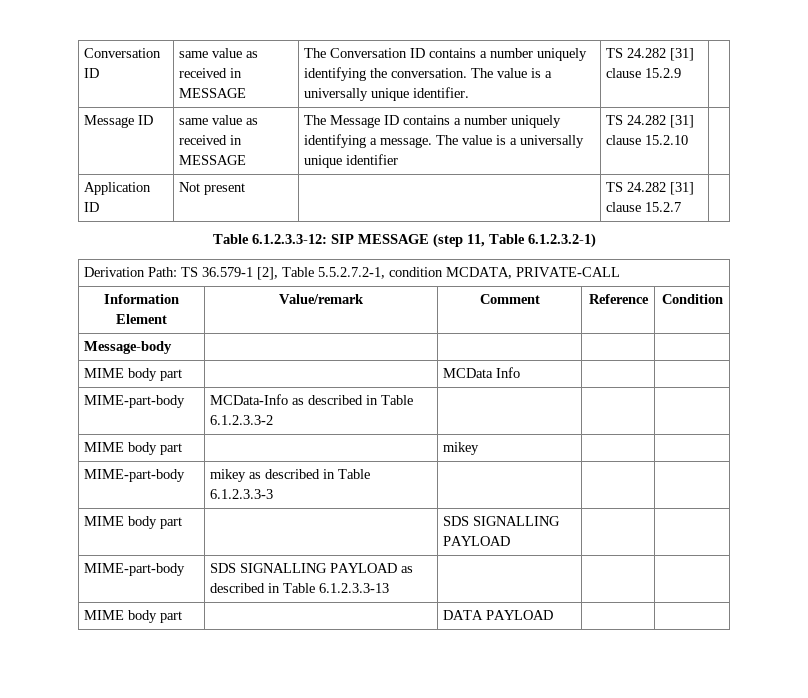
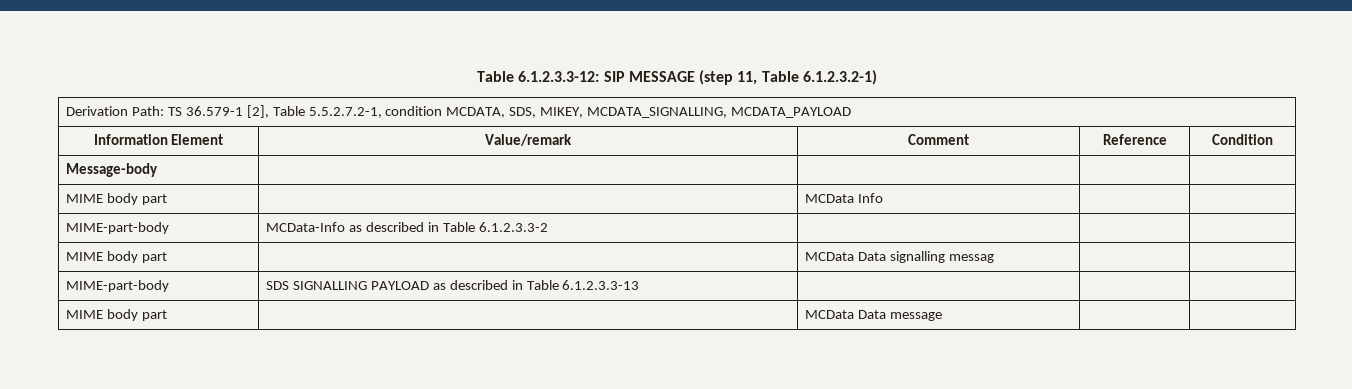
[84,48,162,58] [84,68,100,78] [179,48,259,58] [179,68,243,78] [179,88,247,98] [304,48,588,61] [304,67,553,81] [304,87,470,101] [606,48,695,61] [606,68,682,78] [84,115,154,128] [179,115,259,125] [179,135,243,145] [179,155,247,165] [304,115,562,128] [304,134,585,148] [304,154,399,168] [606,115,695,128] [606,135,689,145] [84,182,152,195] [84,202,100,212] [179,182,246,195] [606,182,695,195] [606,202,682,212] Conversation ID | same value as received in MESSAGE | The Conversation ID contains a number uniquely identifying the conversation. The value is a universally unique identifier. | TS 24.282 [31] clause 15.2.9 | // Message ID | same value as received in MESSAGE | The Message ID contains a number uniquely identifying a message. The value is a universally unique identifier | TS 24.282 [31] clause 15.2.10 | // Application ID | Not present | | TS 24.282 [31] clause 15.2.7 | // -> (476, 76) none
[516,267,621,277] PRIVATE-CALL -> [509,107,851,118] SDS, MIKEY, MCDATA_SIGNALLING, MCDATA_PAYLOAD
[443,442,480,455] [84,469,186,482] [210,469,371,482] [210,489,274,499] [84,516,183,529] [443,516,561,526] [443,536,511,546] mikey | | // MIME-part-body | mikey as described in Table 6.1.2.3.3-3 | | | // MIME body part | | SDS SIGNALLING PAYLOAD -> [805,251,994,263] MCData Data signalling messag
[443,610,554,620] DATA PAYLOAD -> [805,310,942,321] MCData Data message

